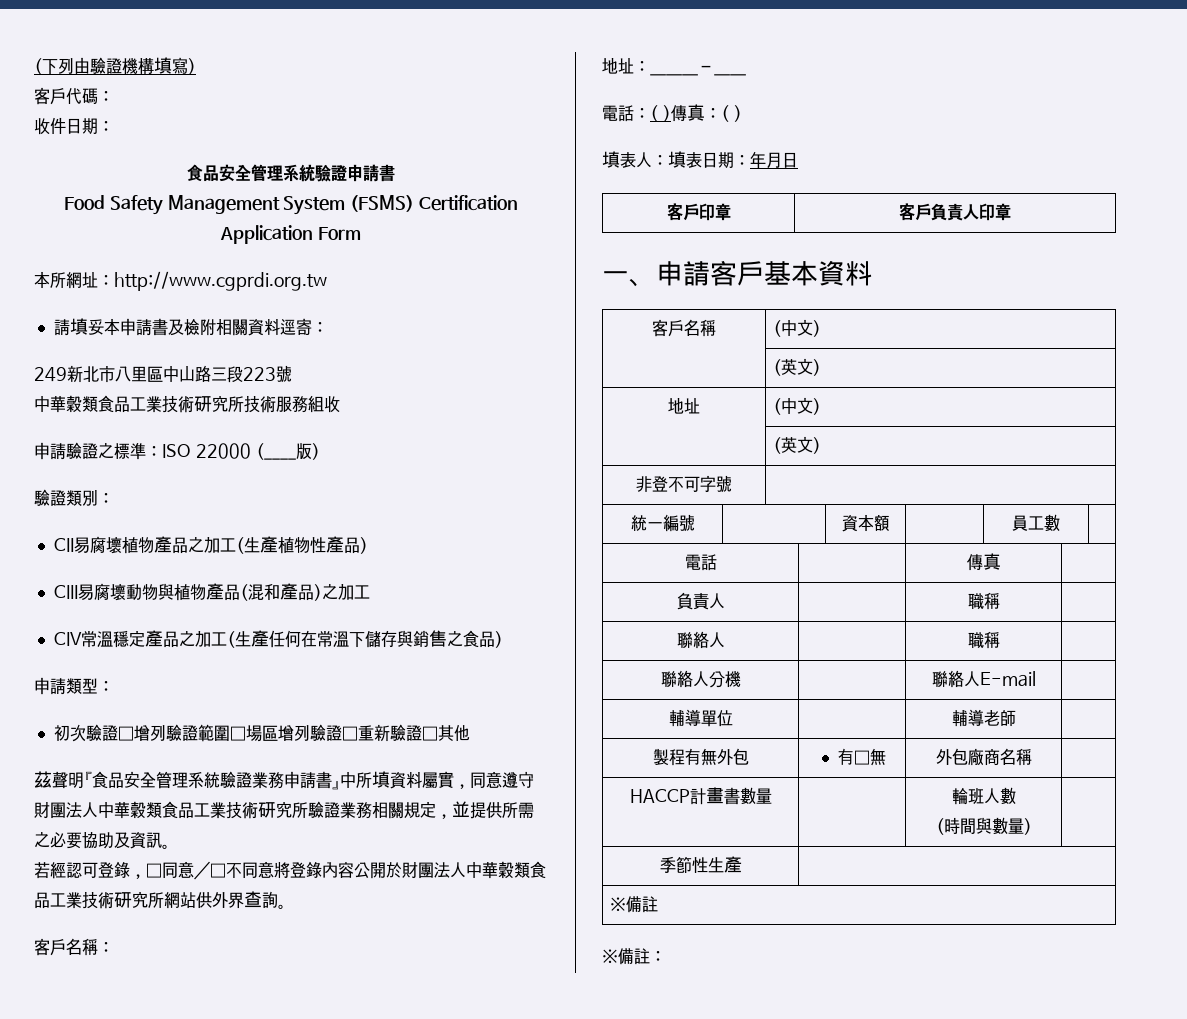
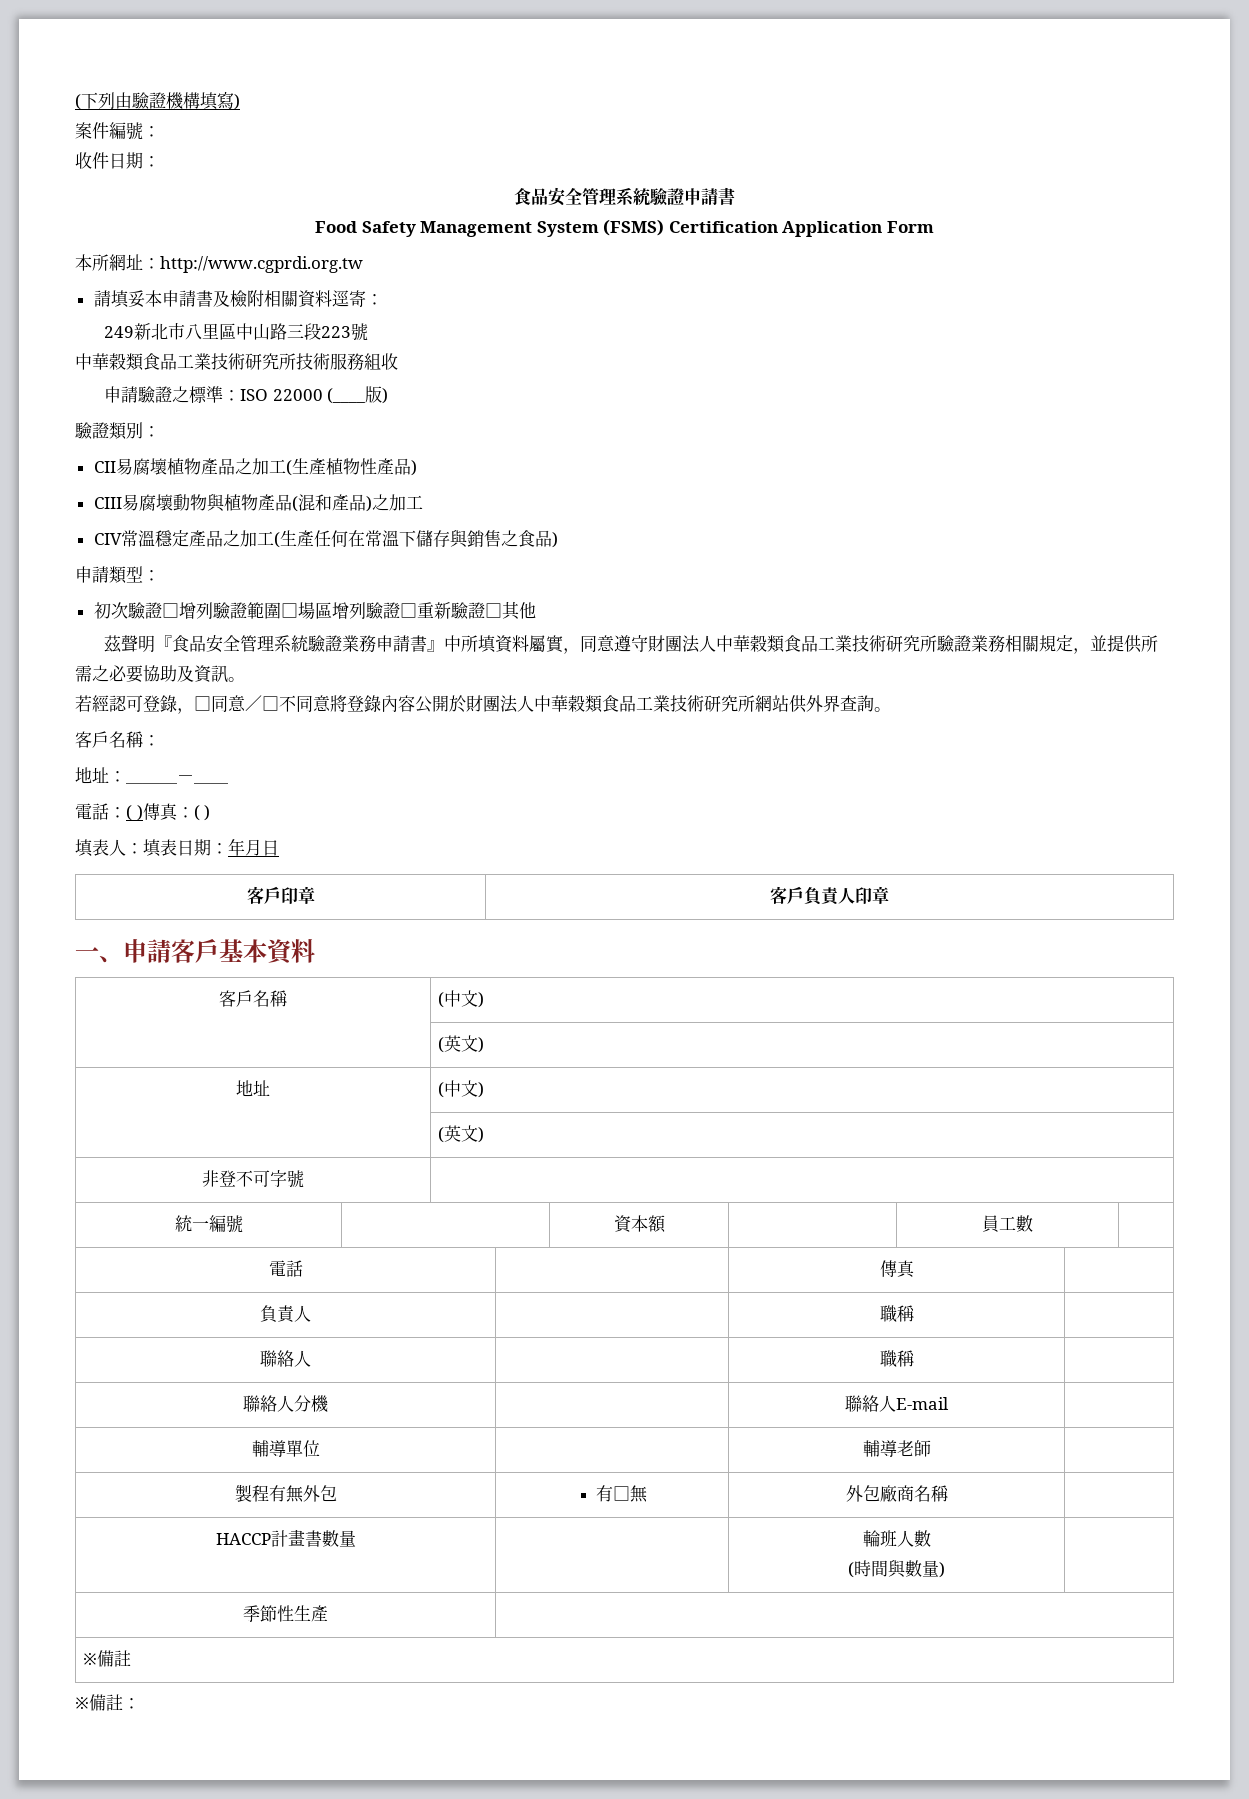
[34,87,98,105] 客戶代碼 -> [75,122,143,140] 案件編號

